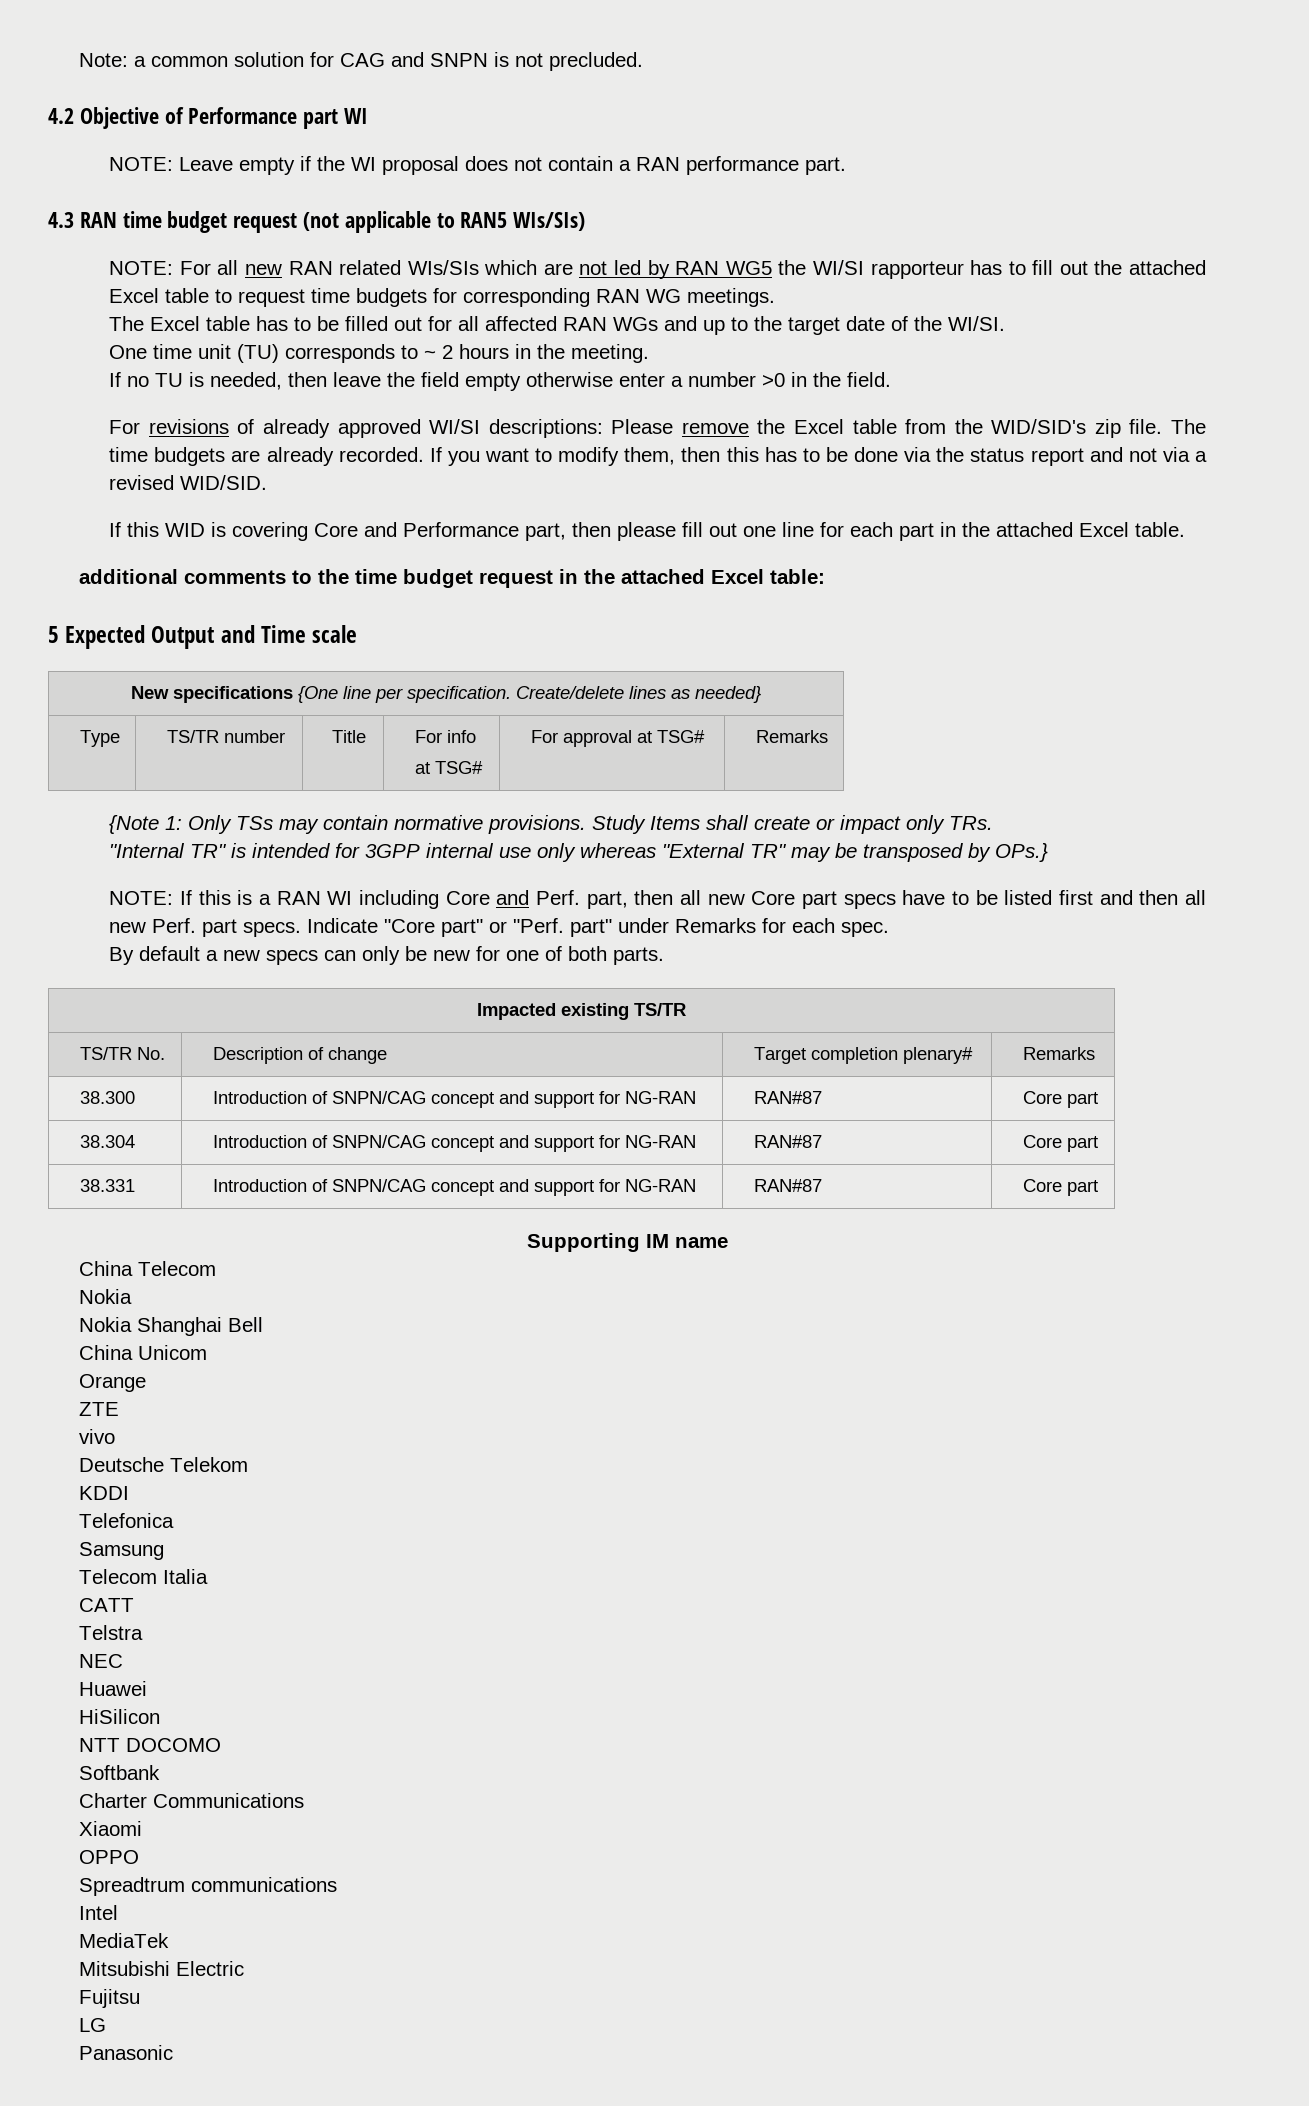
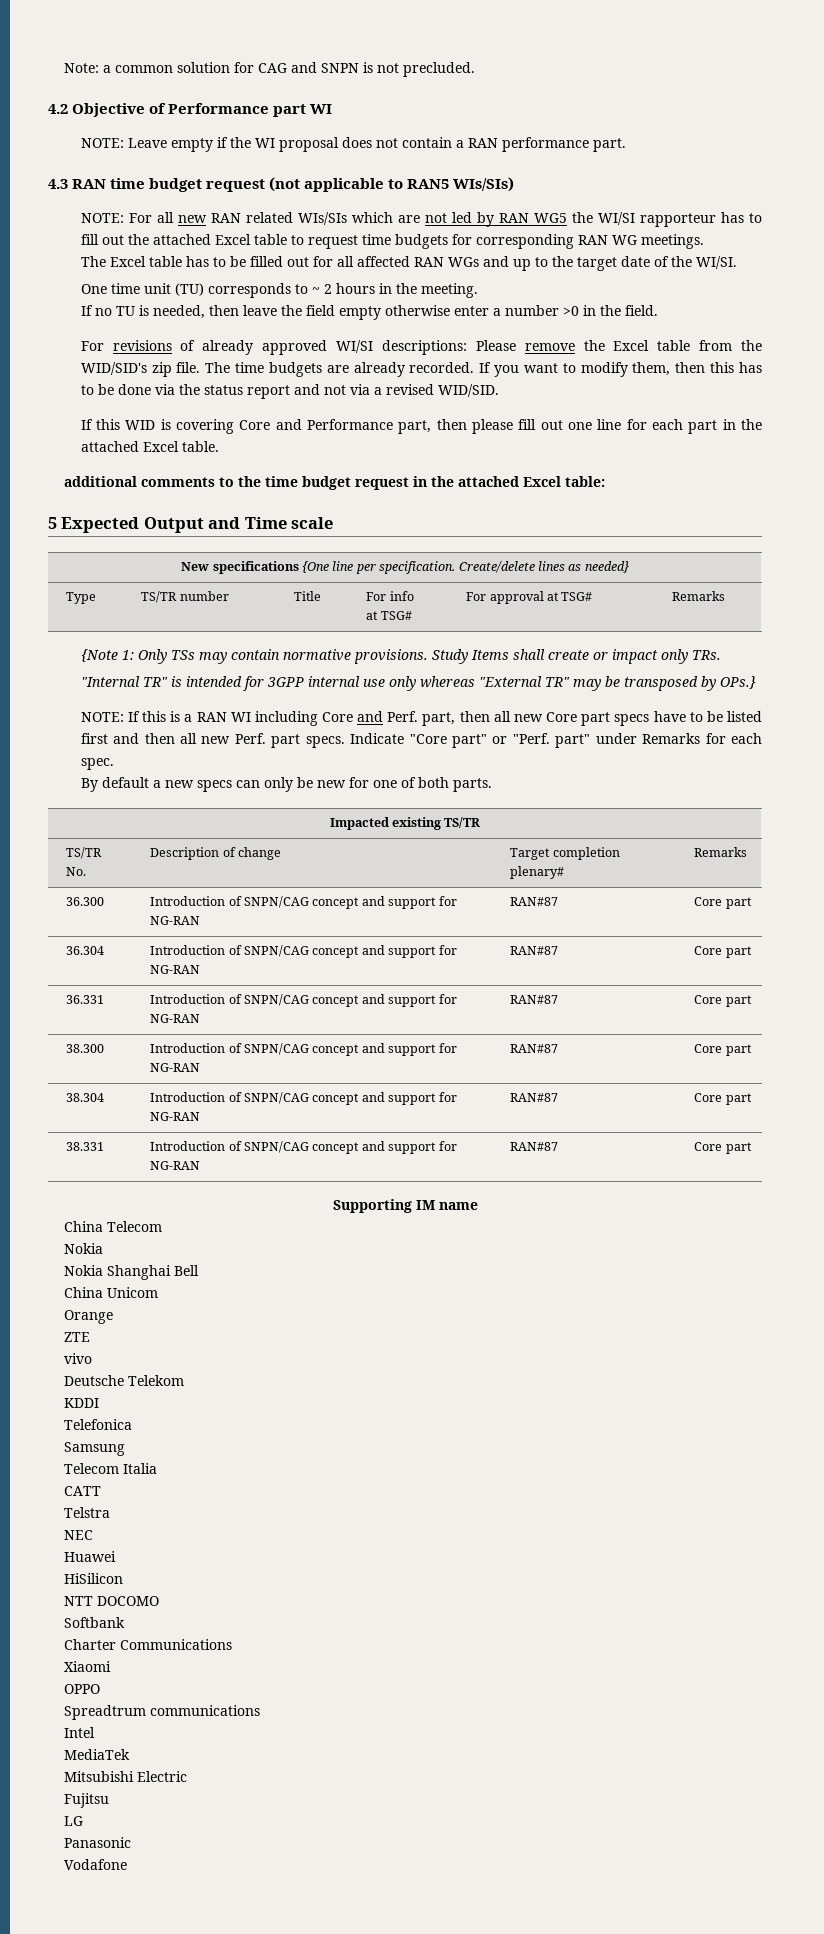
(1096, 1053) none -> [66,897,105,906] [150,896,457,909] [150,916,201,925] [510,897,559,906] [694,897,752,909] [66,946,105,955] [150,945,457,958] [150,965,201,974] [510,946,559,955] [694,946,752,958] [66,995,105,1004] [150,994,457,1007] [150,1014,201,1023] [510,995,559,1004] [694,995,752,1007] // 36.300 | Introduction of SNPN/CAG concept and support for NG-RAN | RAN#87 | Core part // 36.304 | Introduction of SNPN/CAG concept and support for NG-RAN | RAN#87 | Core part // 36.331 | Introduction of SNPN/CAG concept and support for NG-RAN | RAN#87 | Core part
(173, 2052) none -> [64,1859,128,1870] // Vodafone

